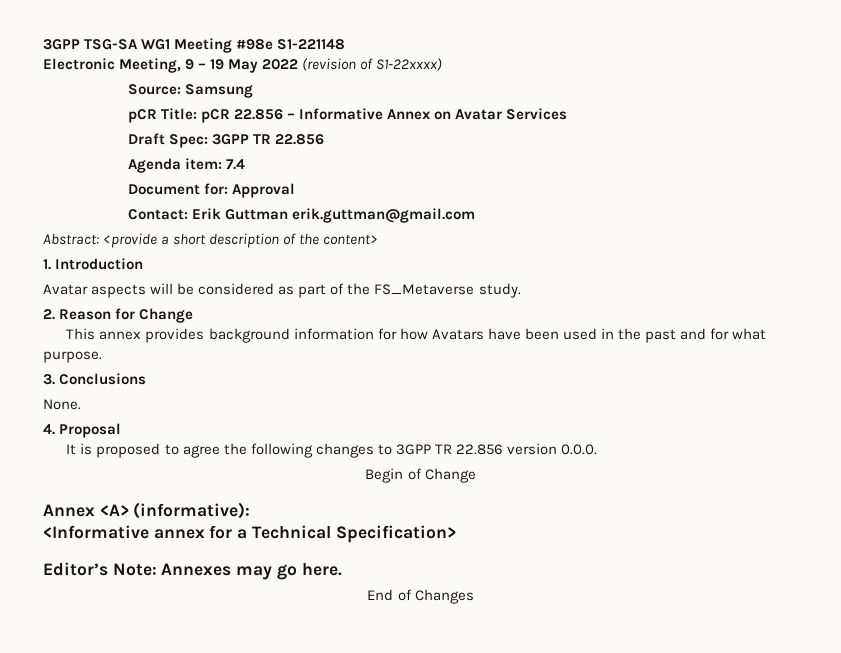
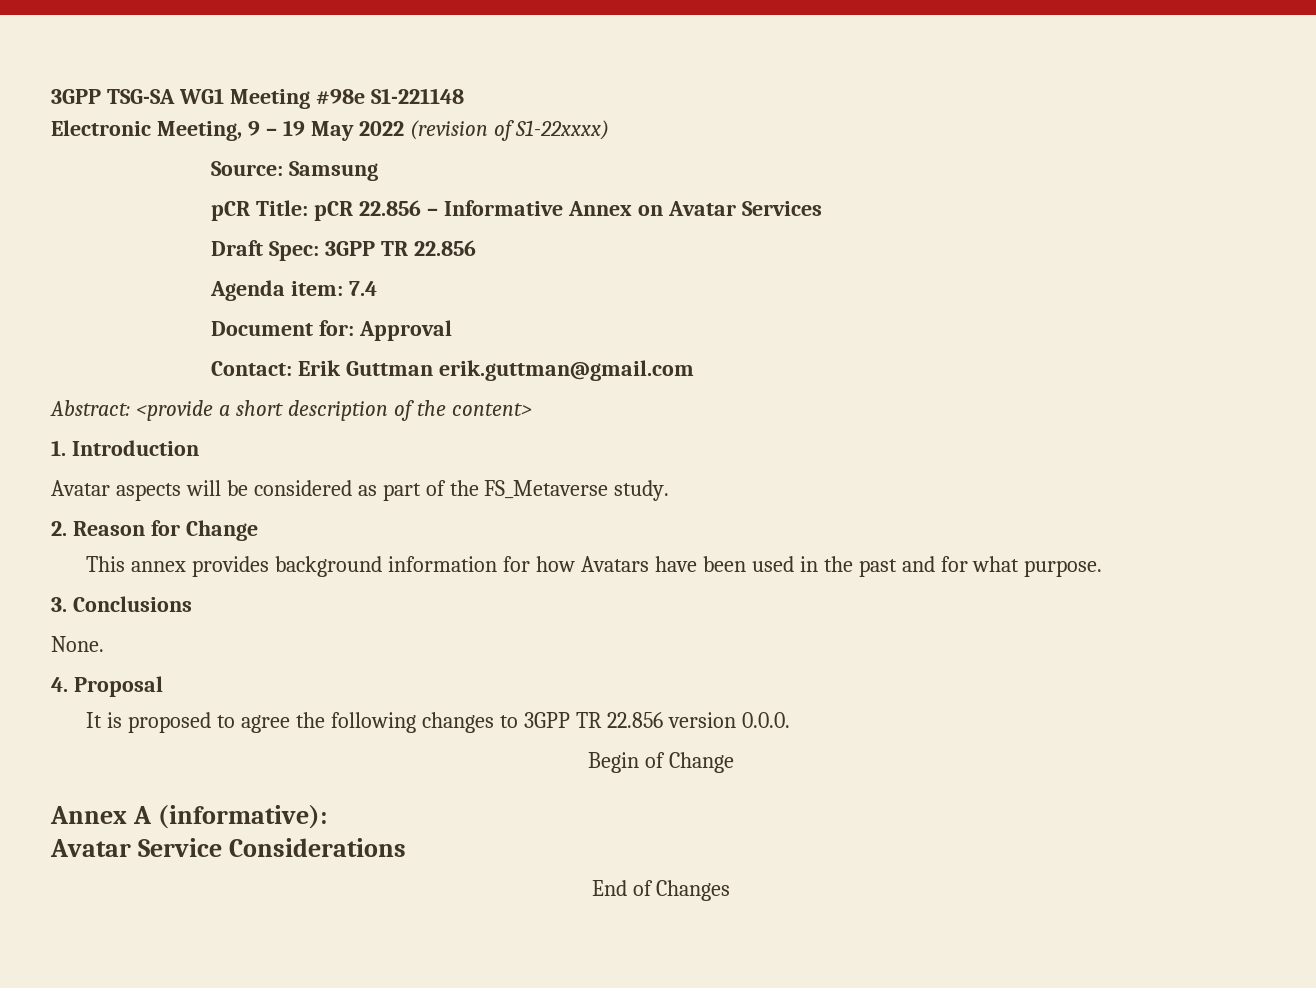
[99,504,129,516] <A> -> [132,806,152,824] A
[43,525,456,543] [43,562,342,580] <Informative annex for a Technical Specification> // Editor’s Note: Annexes may go here. -> [50,838,406,857] Avatar Service Considerations

